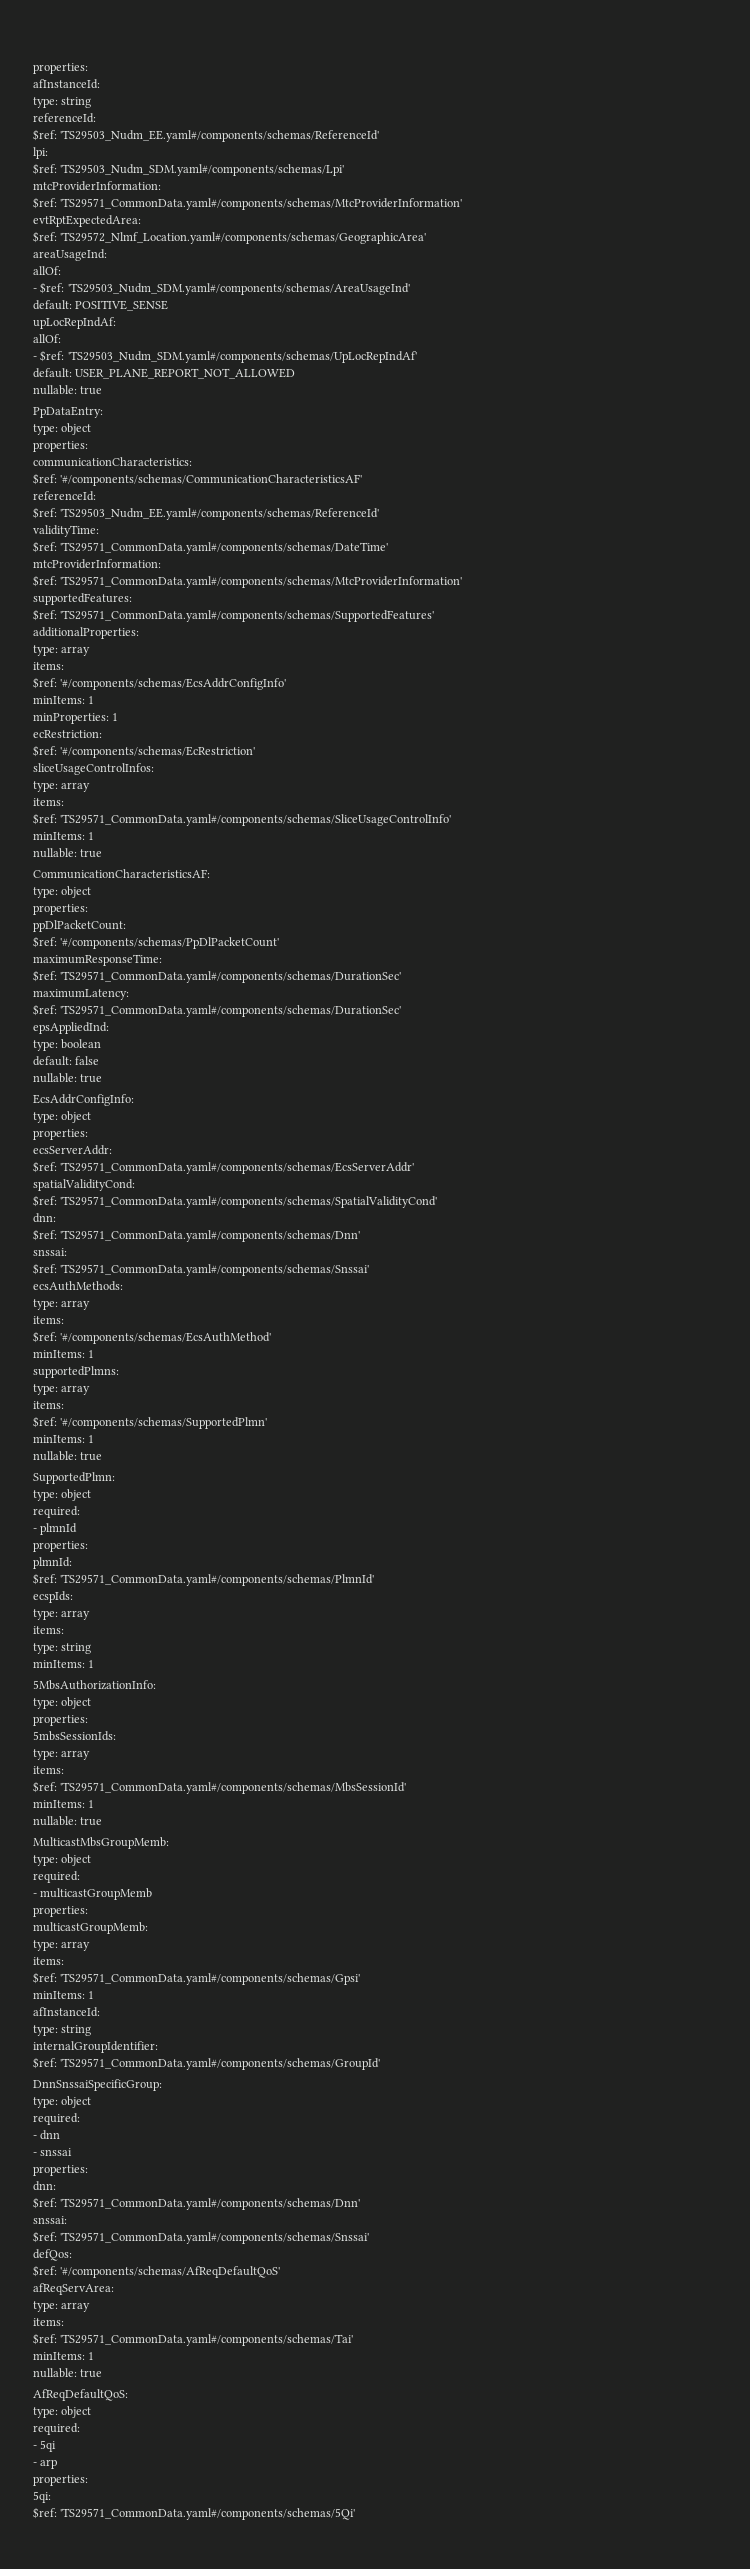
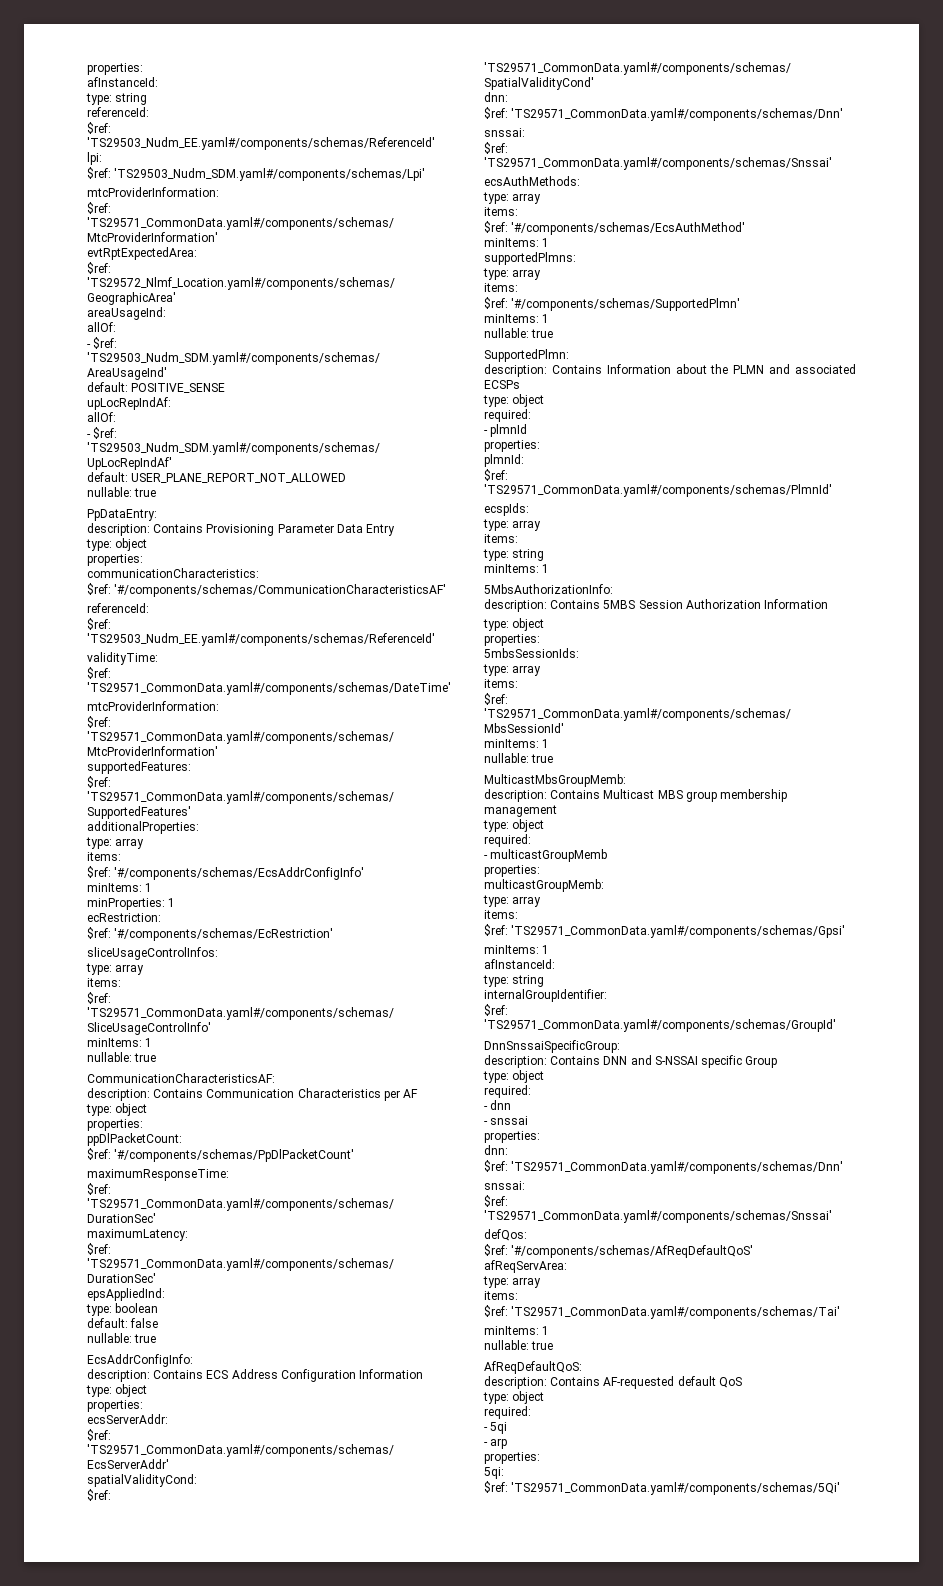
(103, 412) none -> [87,523,396,536] // description: Contains Provisioning Parameter Data Entry
(210, 874) none -> [87,1088,419,1101] // description: Contains Communication Characteristics per AF
(134, 1100) none -> [87,1369,424,1382] // description: Contains ECS Address Configuration Information
(115, 1478) none -> [484,364,856,377] [484,380,520,389] // description: Contains Information about the PLMN and associated ECSPs
(156, 1685) none -> [484,599,829,612] // description: Contains 5MBS Session Authorization Information
(169, 1843) none -> [484,789,788,802] [484,805,557,817] // description: Contains Multicast MBS group membership management
(162, 2085) none -> [484,1055,778,1068] // description: Contains DNN and S-NSSAI specific Group
(128, 2395) none -> [484,1376,742,1389] // description: Contains AF-requested default QoS

